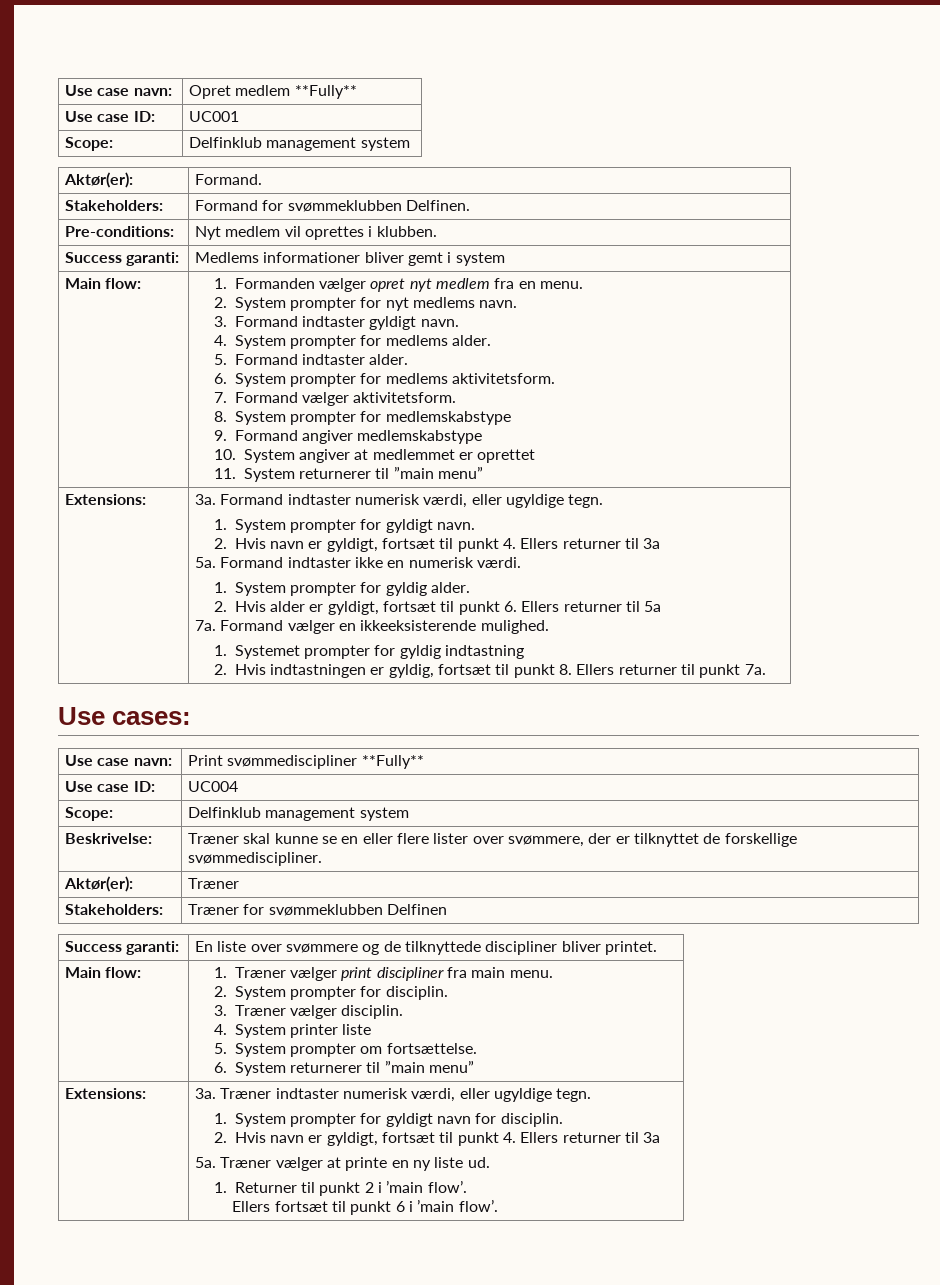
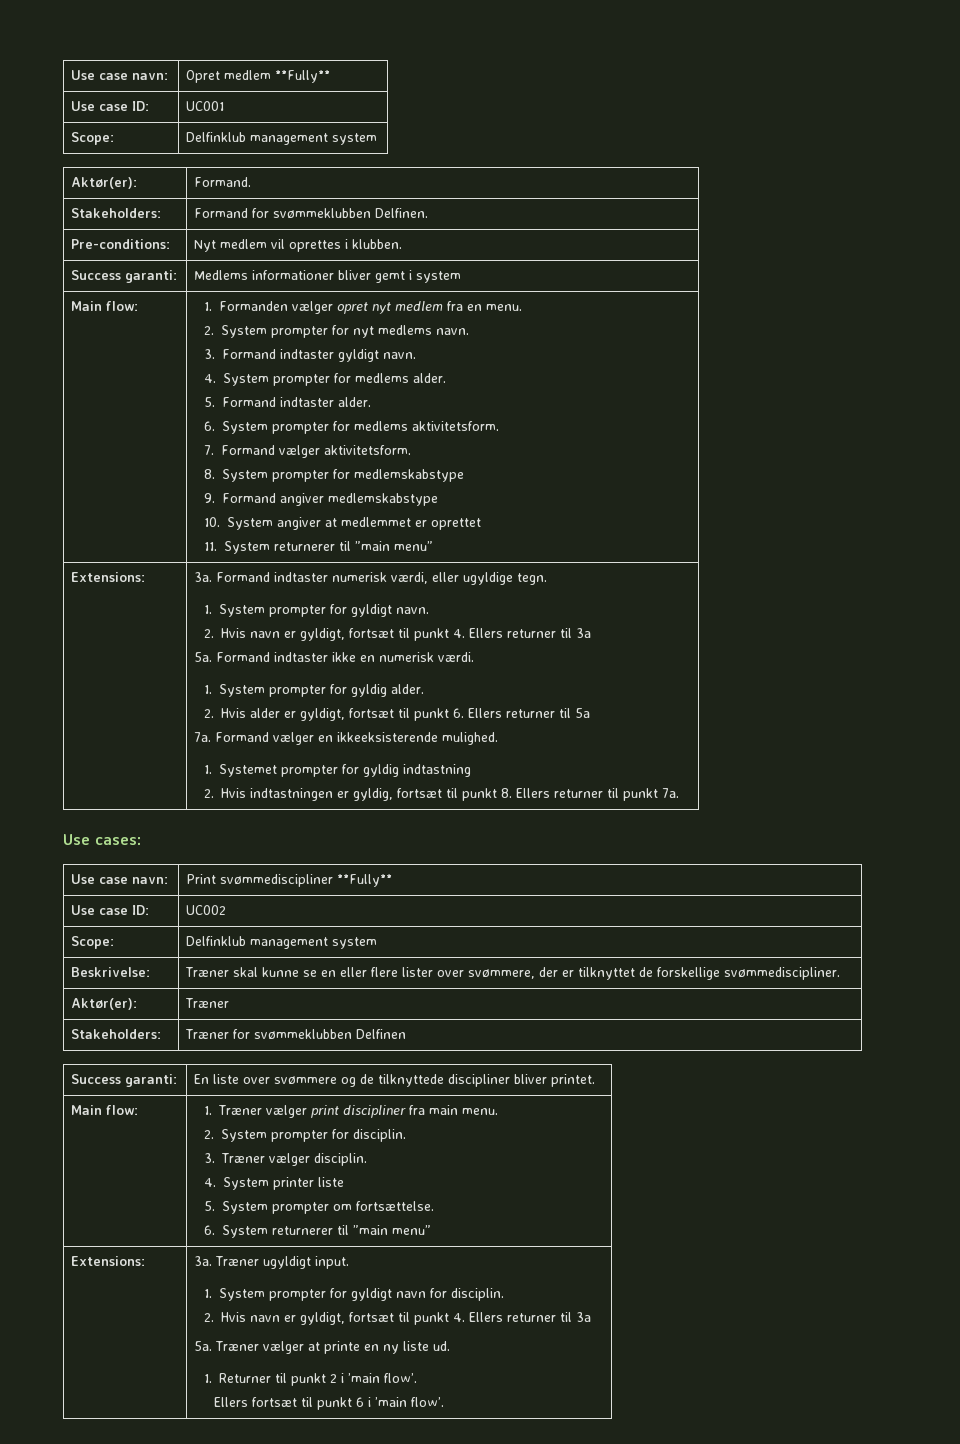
[188,781,239,792] UC004 -> [185,905,226,915] UC002
[275,1088,592,1102] indtaster numerisk værdi, eller ugyldige tegn. -> [262,1256,349,1269] ugyldigt input.

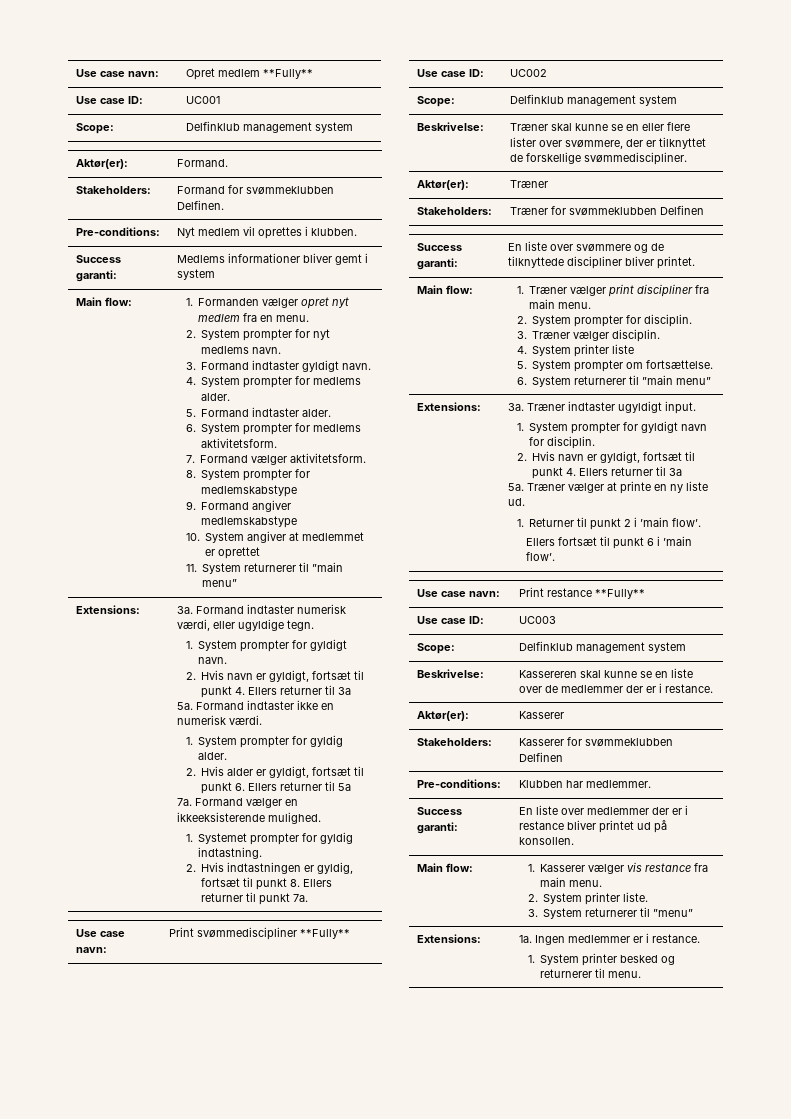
[402,764,471,777] indtastning -> [198,847,263,859] indtastning.
[63,834,141,845] // Use cases: -> (309, 898) none
(259, 1261) none -> [567,401,615,411] indtaster
(444, 1402) none -> [416,589,500,597] [518,587,645,599] [416,616,484,624] [518,616,556,624] [416,643,455,654] [518,641,686,653] [416,669,484,678] [518,668,693,678] [518,683,713,693] [416,711,469,721] [518,711,564,719] [416,738,492,746] [518,737,673,747] [518,752,563,762] [416,779,501,788] [518,780,651,788] [416,807,462,815] [416,822,458,834] [518,805,688,815] [518,820,667,833] [518,837,574,845] [416,863,473,872] [527,862,709,874] [540,877,603,887] [527,892,649,905] [527,907,694,919] [416,934,481,943] [518,933,700,945] [527,953,676,966] [540,968,642,978] // Use case navn: | Print restance **Fully** // Use case ID: | UC003 // Scope: | Delfinklub management system // Beskrivelse: | Kassereren skal kunne se en liste over de medlemmer der er i restance. // Aktør(er): | Kasserer // Stakeholders: | Kasserer for svømmeklubben Delfinen // Pre-conditions: | Klubben har medlemmer. // Success garanti: | En liste over medlemmer der er i restance bliver printet ud på konsollen. // Main flow: | 1. Kasserer vælger vis restance fra main menu. // 2. System printer liste. // 3. System returnerer til ”menu” // Extensions: | 1a. Ingen medlemmer er i restance. // 1. System printer besked og returnerer til menu.

